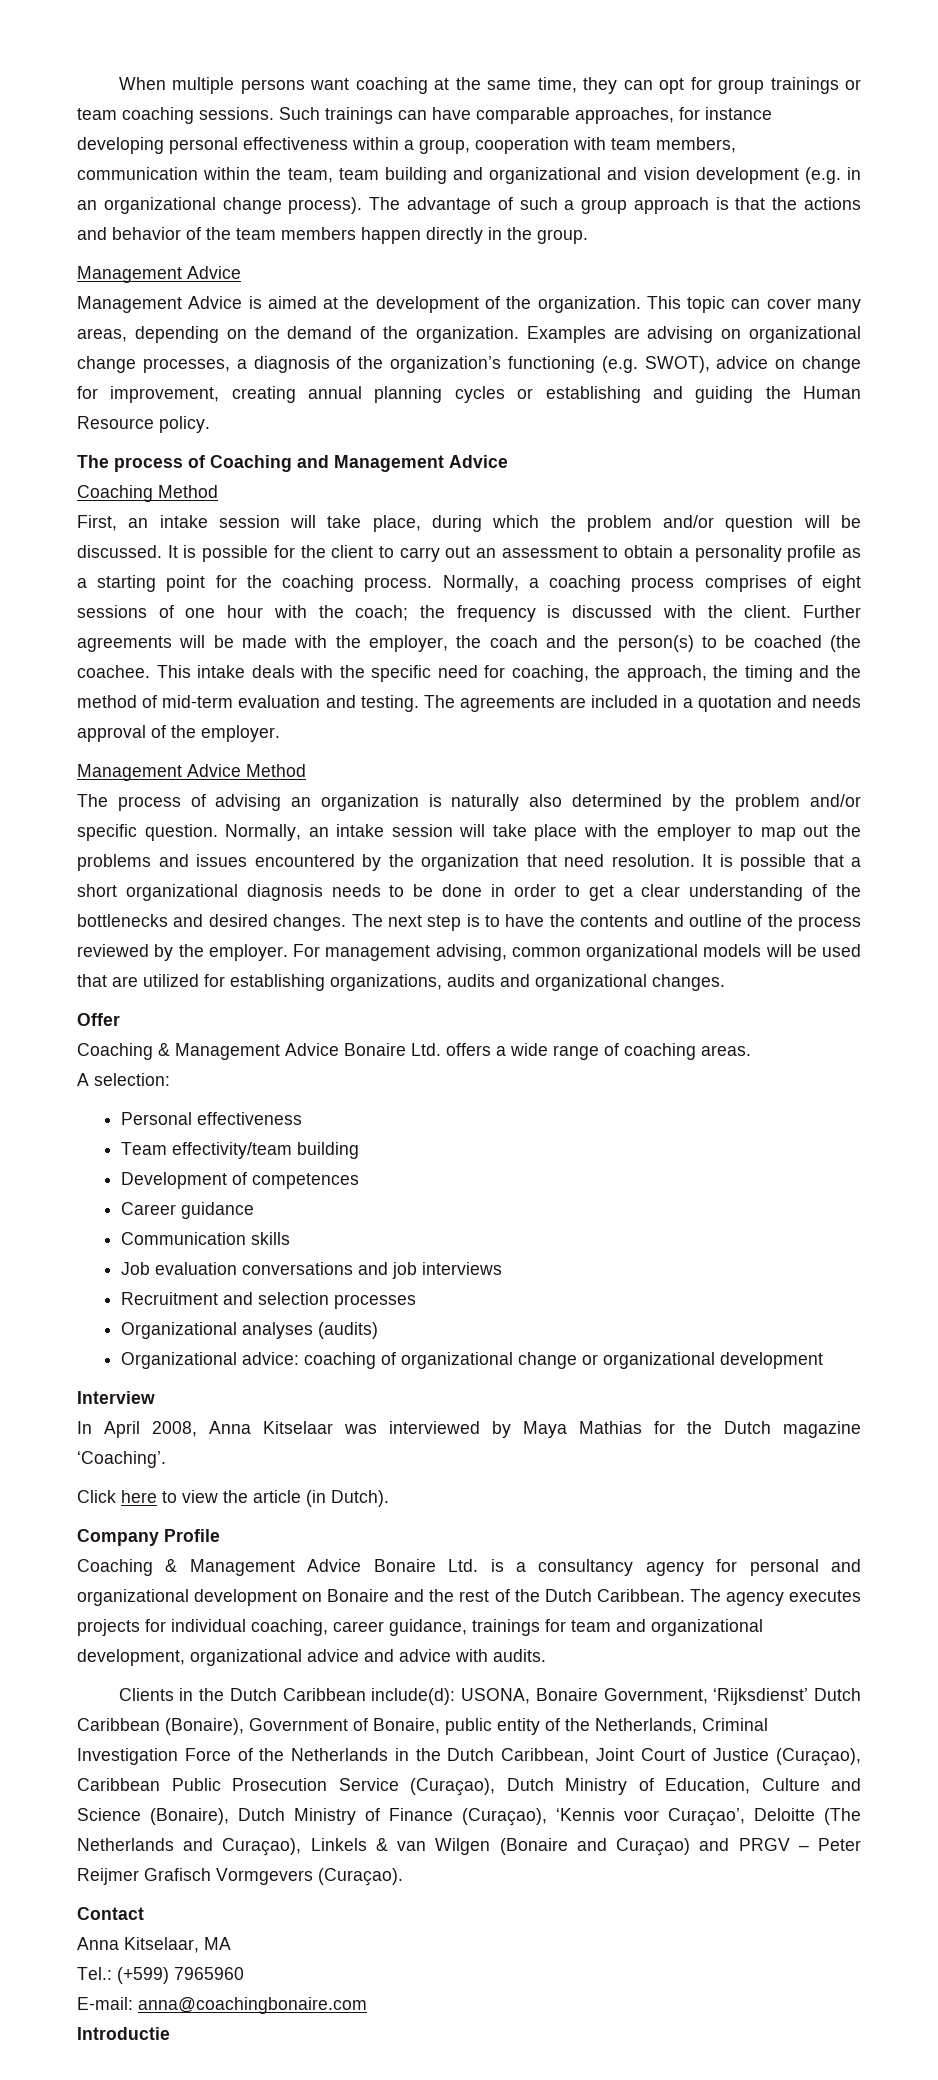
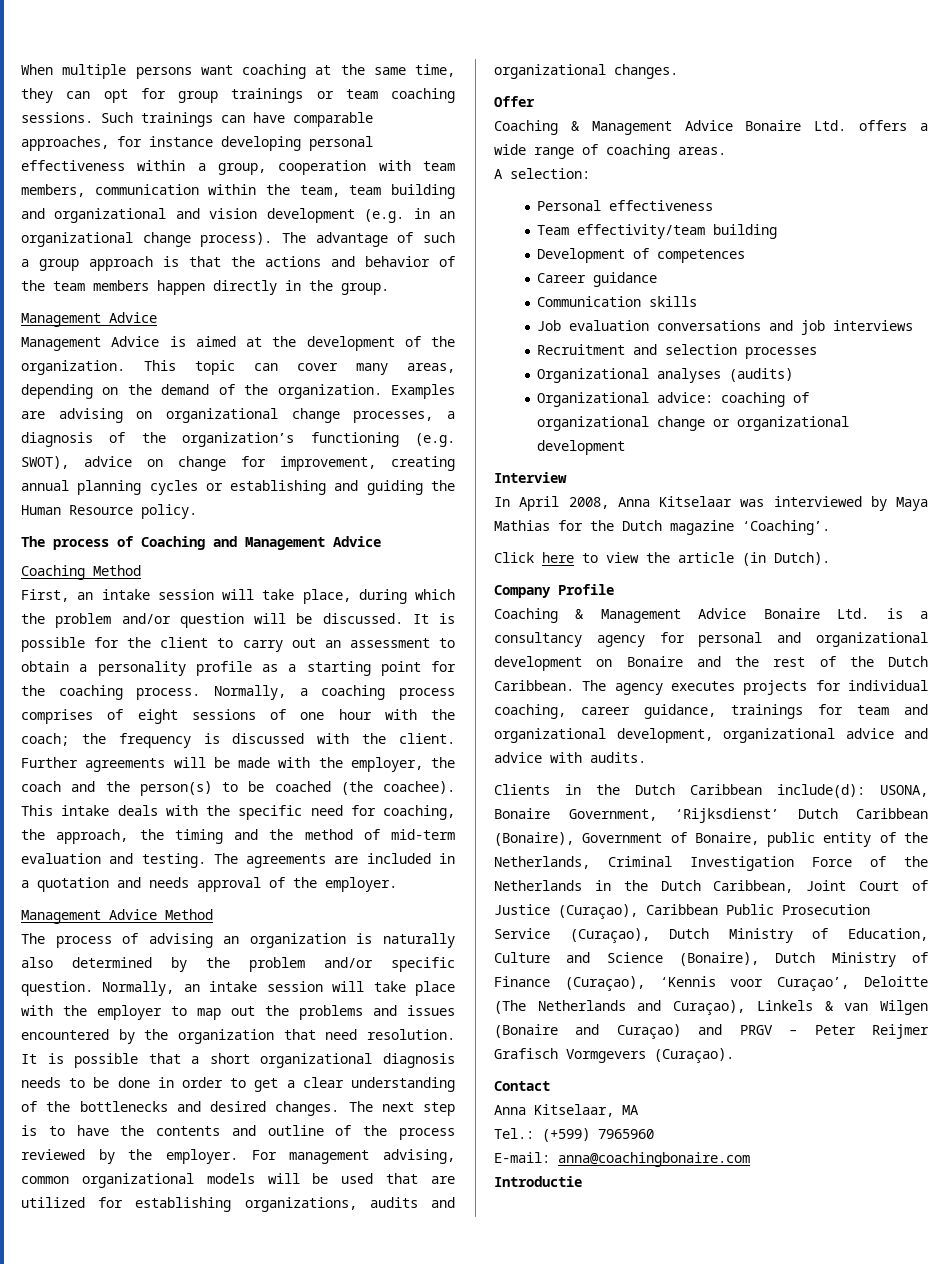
[77,665,150,678] coachee. -> [383,781,455,794] coachee).

